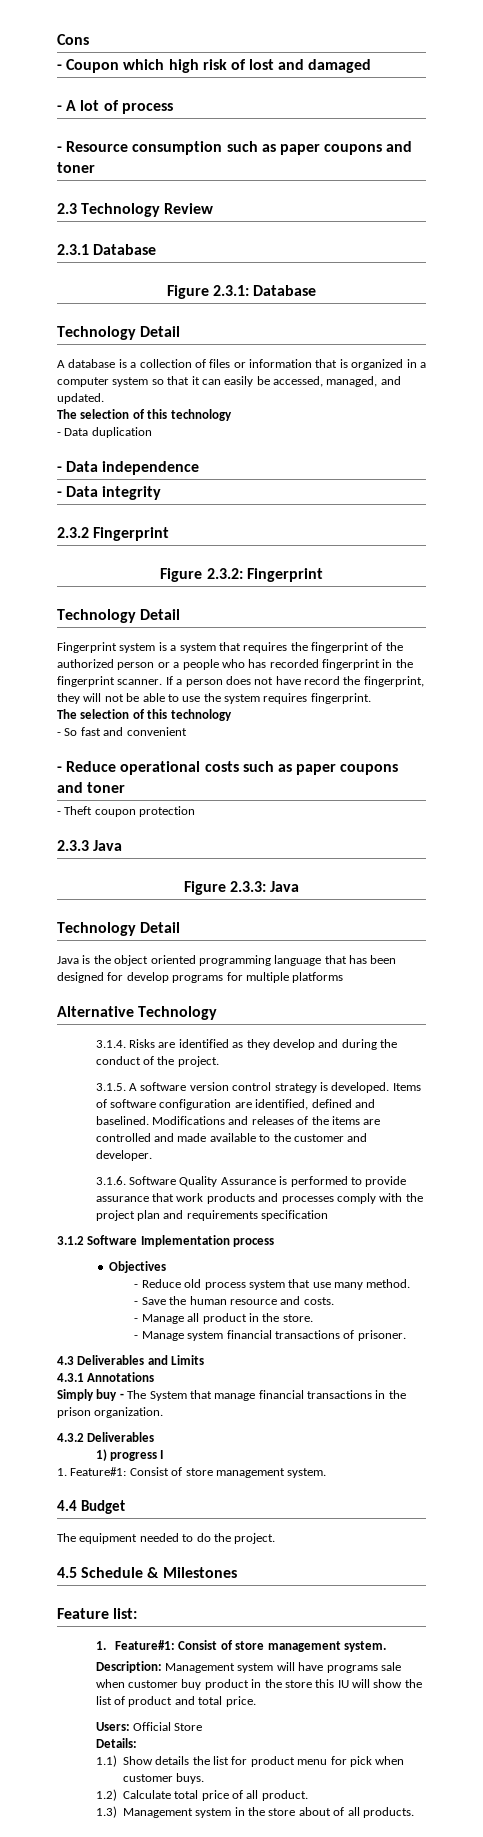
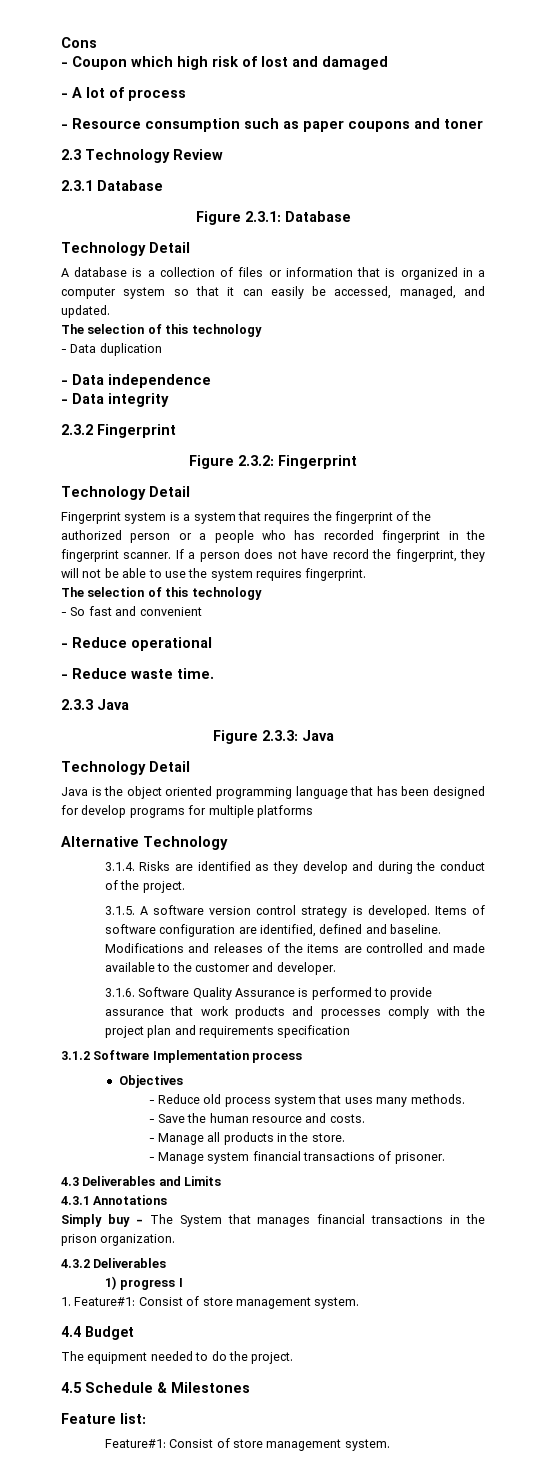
[204,761,399,775] [57,782,126,793] [57,806,196,817] costs such as paper coupons and toner // - Theft coupon protection -> [61,668,214,679] // - Reduce waste time.
[95,1116,149,1125] baselined. -> [390,924,442,934] baseline.
[312,1279,411,1290] use many method. -> [344,1094,465,1107] uses many methods.
[202,1313,247,1324] product -> [223,1132,274,1145] products
[214,1393,256,1401] manage -> [257,1217,311,1227] manages
[95,1640,386,1652] [95,1661,401,1673] [95,1679,422,1690] [95,1696,256,1707] [95,1722,203,1731] [95,1738,137,1748] [95,1755,405,1767] [122,1773,205,1784] [95,1789,308,1801] [95,1806,414,1818] 1. Feature#1: Consist of store management system. // Description: Management system will have programs sale when customer buy product in the store this IU will show the list of product and total price. // Users: Official Store // Details: // 1.1) Show details the list for product menu for pick when customer buys. // 1.2) Calculate total price of all product. // 1.3) Management system in the store about of all products. -> [104,1438,390,1451] Feature#1: Consist of store management system.

